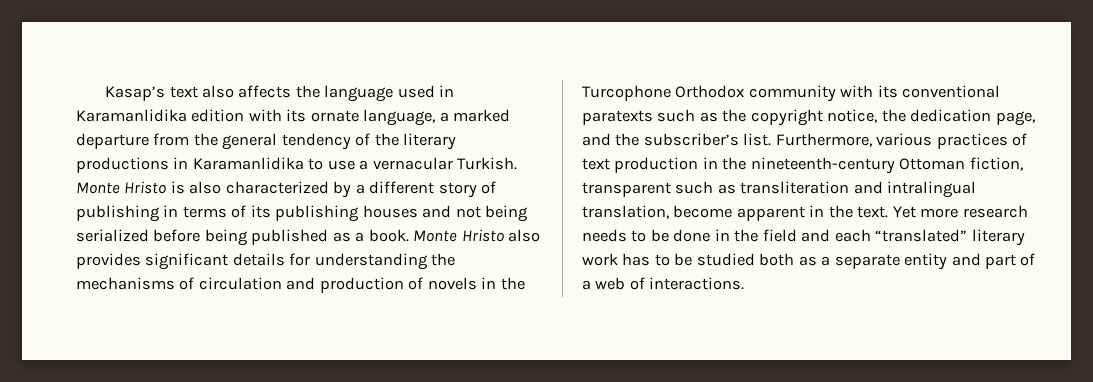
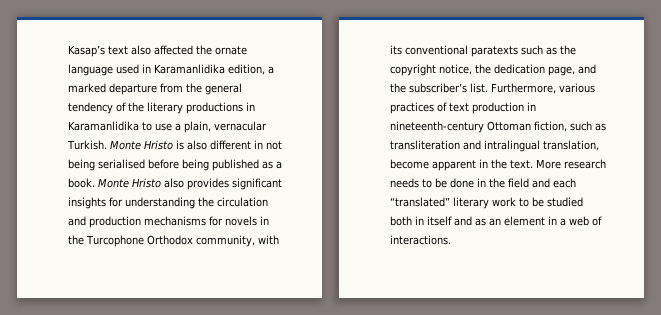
[238,85,320,98] affects the -> [154,45,247,55] affected the ornate
[191,109,436,126] edition with its ornate language, -> [228,64,265,75] edition,
(369, 165) none -> [184,121,211,133] plain,
[225,181,497,198] [76,205,452,222] characterized by a different story of publishing in terms of its publishing houses and -> [209,140,263,150] different in
[76,229,149,242] serialized -> [98,159,145,169] serialised
[232,253,285,266] details -> [68,197,106,209] insights
[76,277,195,290] mechanisms of -> (214, 202) none
[408,277,424,290] of -> [144,216,223,226] mechanisms for
[748,85,836,102] community -> [195,235,255,247] community,
[722,157,747,170] the -> (536, 106) none
[582,182,671,197] transparent -> (567, 126) none
[892,206,959,218] Yet more -> [536,159,561,169] More
[622,253,651,266] has -> (516, 202) none
[798,253,1036,270] as a separate entity and part of -> [415,216,557,226] in itself and as an element in

